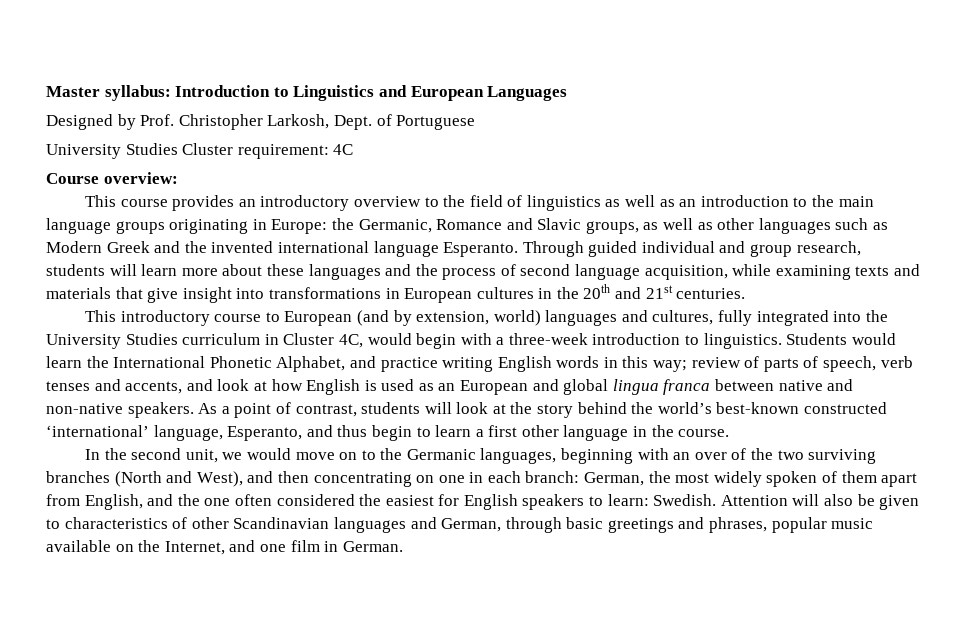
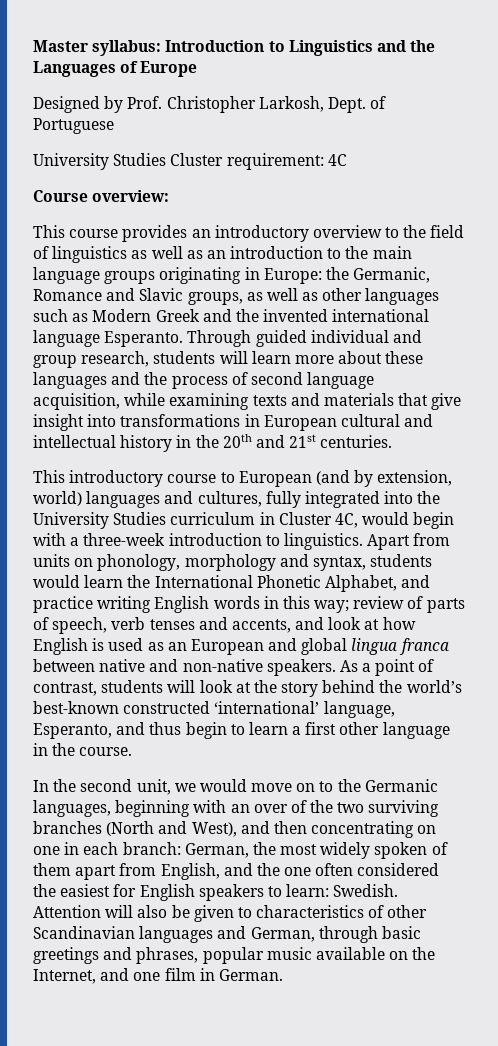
[410,86,484,101] European -> [410,40,436,52] the
(568, 93) none -> [120,61,198,77] of Europe
[476,287,534,299] cultures -> [340,414,434,427] [33,435,173,452] cultural and intellectual history
[786,333,848,345] Students -> [367,533,451,550] [33,554,433,571] Apart from units on phonology, morphology and syntax, students

